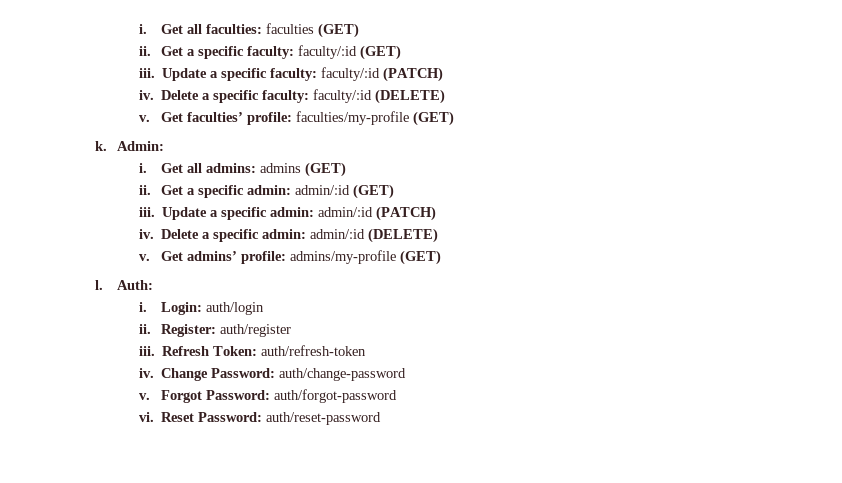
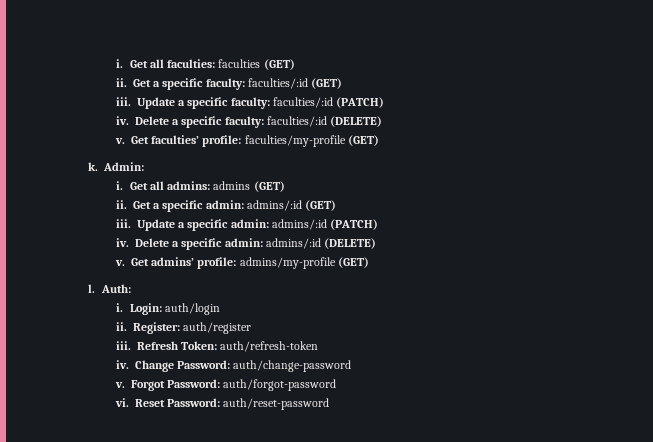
[297,45,357,59] faculty/:id -> [247,78,308,89] faculties/:id
[321,67,381,81] faculty/:id -> [272,97,333,108] faculties/:id
[313,89,373,103] faculty/:id -> [266,116,327,127] faculties/:id
[294,185,350,195] admin/:id -> [246,200,302,211] admins/:id
[318,207,374,217] admin/:id -> [271,219,327,230] admins/:id
[310,229,366,239] admin/:id -> [265,238,321,249] admins/:id

